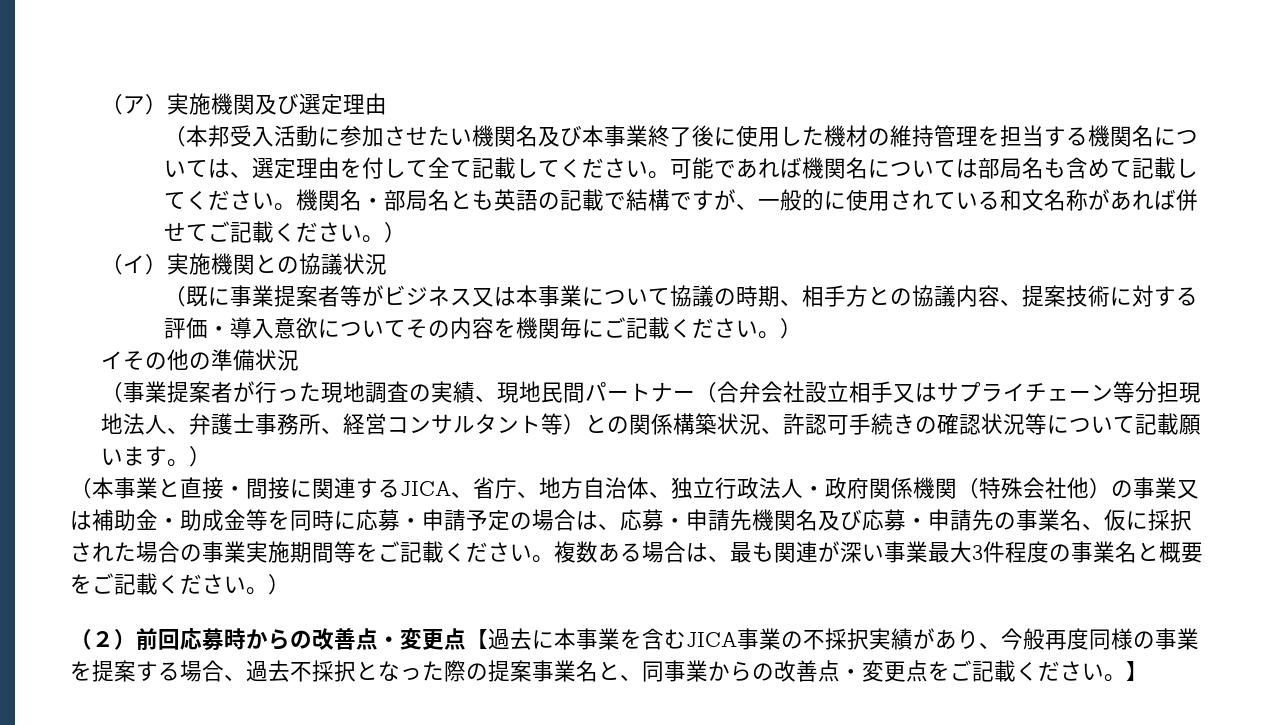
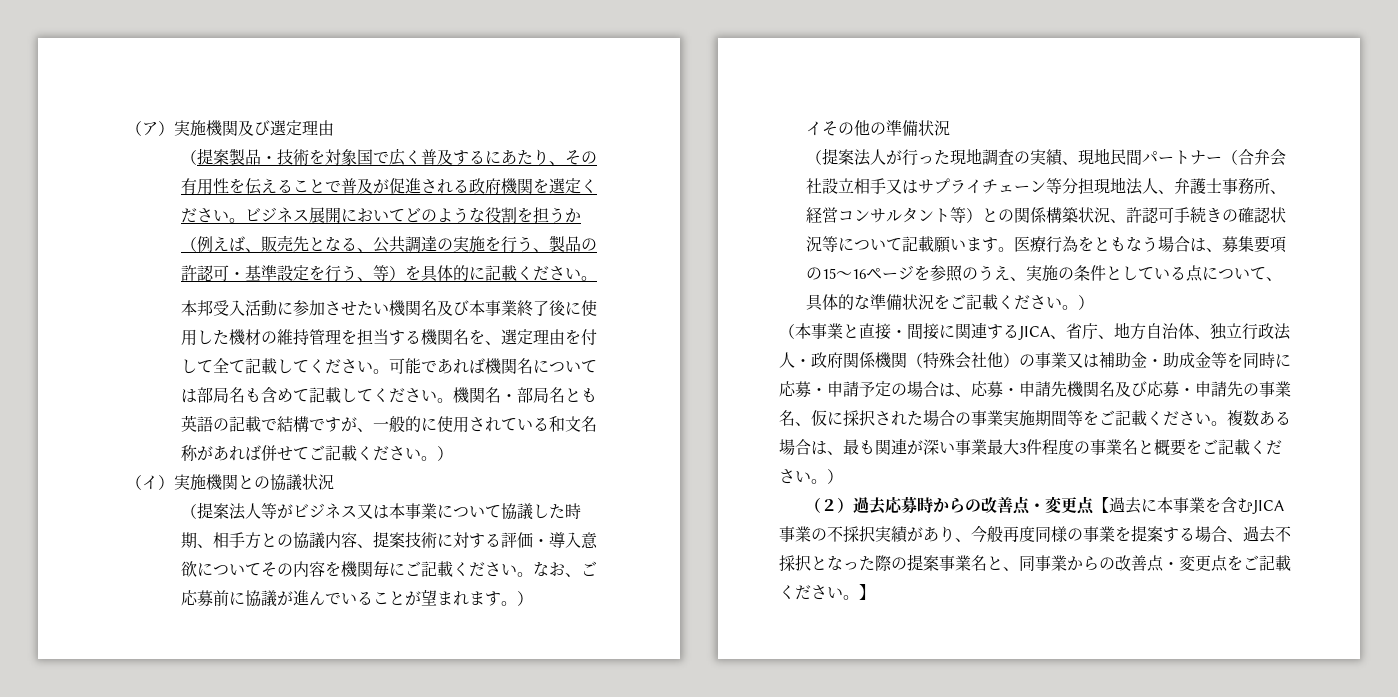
(187, 136) none -> [196,148,597,166] [180,178,597,195] [180,207,581,223] [180,235,597,253] [180,265,597,282] 提案製品・技術を対象国で広く普及するにあたり、その有用性を伝えることで普及が促進される政府機関を選定ください。ビジネス展開においてどのような役割を担うか（例えば、販売先となる、公共調達の実施を行う、製品の許認可・基準設定を行う、等）を具体的に記載ください。 //
[1154,127,1199,146] [164,159,231,178] については -> [468,329,485,345] を
[186,285,341,307] 既に事業提案者 -> [196,502,261,520] 提案法人
[714,288,737,306] の -> [532,504,565,519] した
(781, 335) none -> [532,561,597,577] [180,589,517,607] なお、ご応募前に協議が進んでいることが望まれます。
[123,381,234,403] 事業提案者 -> [822,148,887,166] 提案法人
(190, 463) none -> [1014,236,1287,253] [806,265,1283,282] [806,294,1079,311] 医療行為をともなう場合は、募集要項の15～16ページを参照のうえ、実施の条件としている点について、具体的な準備状況をご記載ください。
[136,628,180,650] 前回 -> [853,497,887,515] 過去

